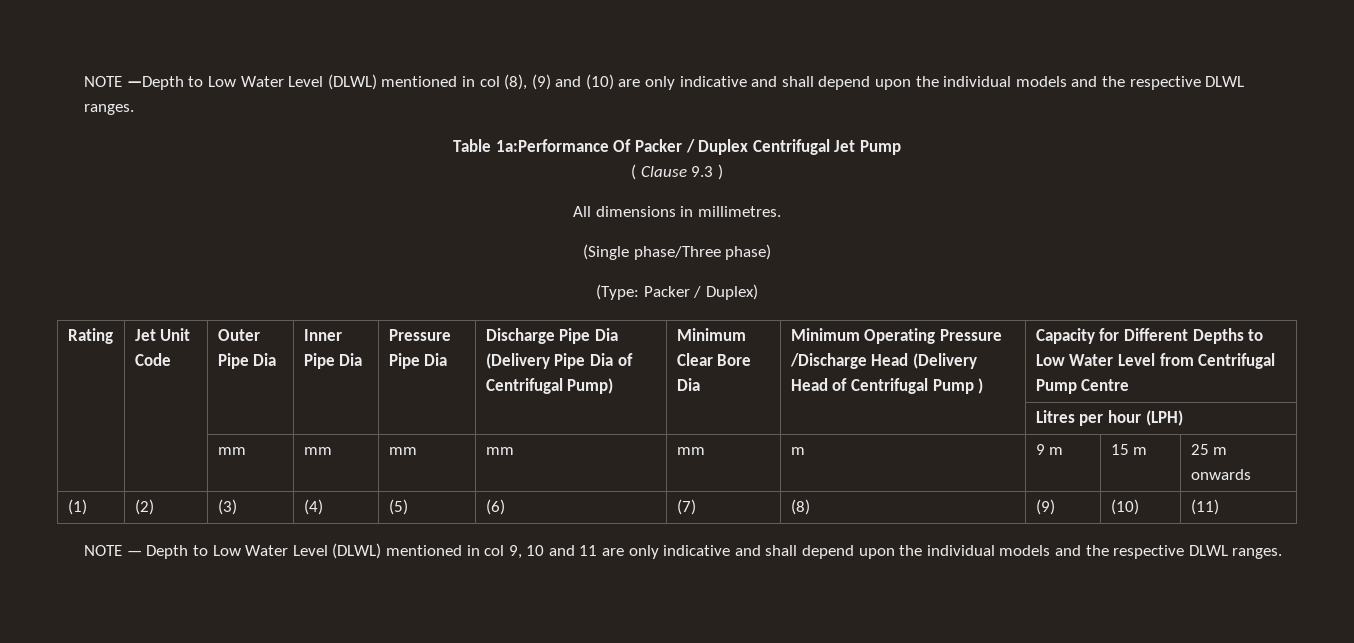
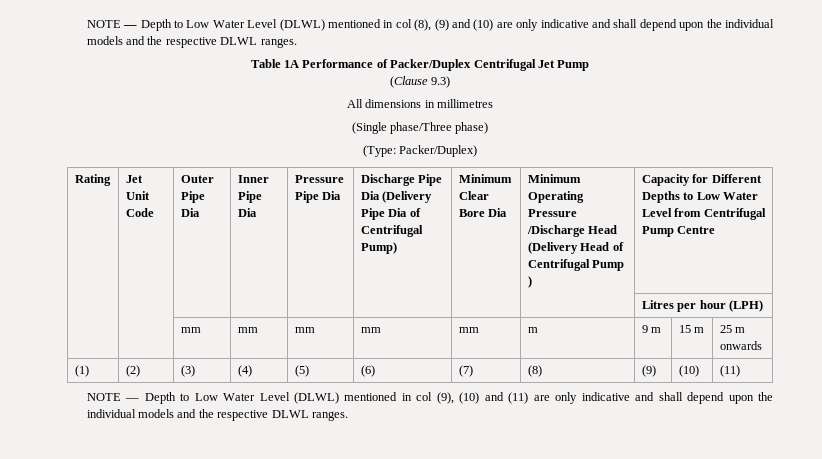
[84,76,184,90] NOTE —Depth -> [86,19,172,31] NOTE — Depth
[495,139,749,155] 1a:Performance Of Packer / Duplex -> [284,59,472,71] 1A Performance of Packer/Duplex
[631,164,723,180] ( Clause 9.3 ) -> [389,76,451,88] (Clause 9.3)
[697,206,781,217] millimetres. -> [437,99,494,108] millimetres
[643,284,758,300] Packer / Duplex) -> [399,145,478,157] Packer/Duplex)
[508,545,598,559] 9, 10 and 11 -> [436,392,529,404] (9), (10) and (11)

